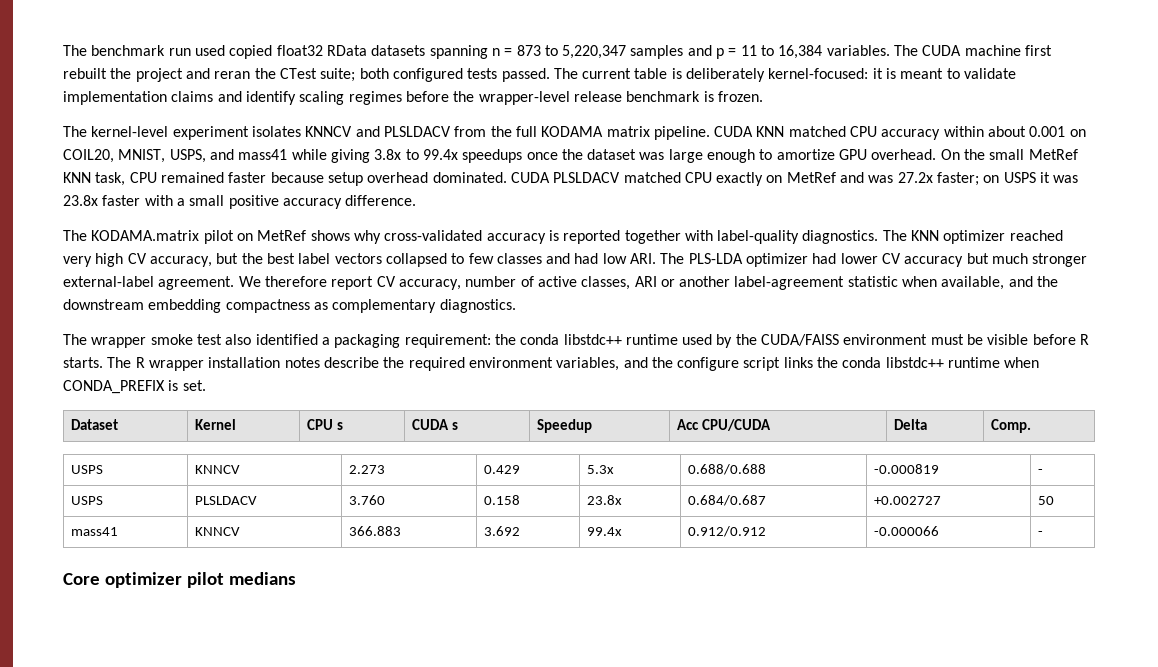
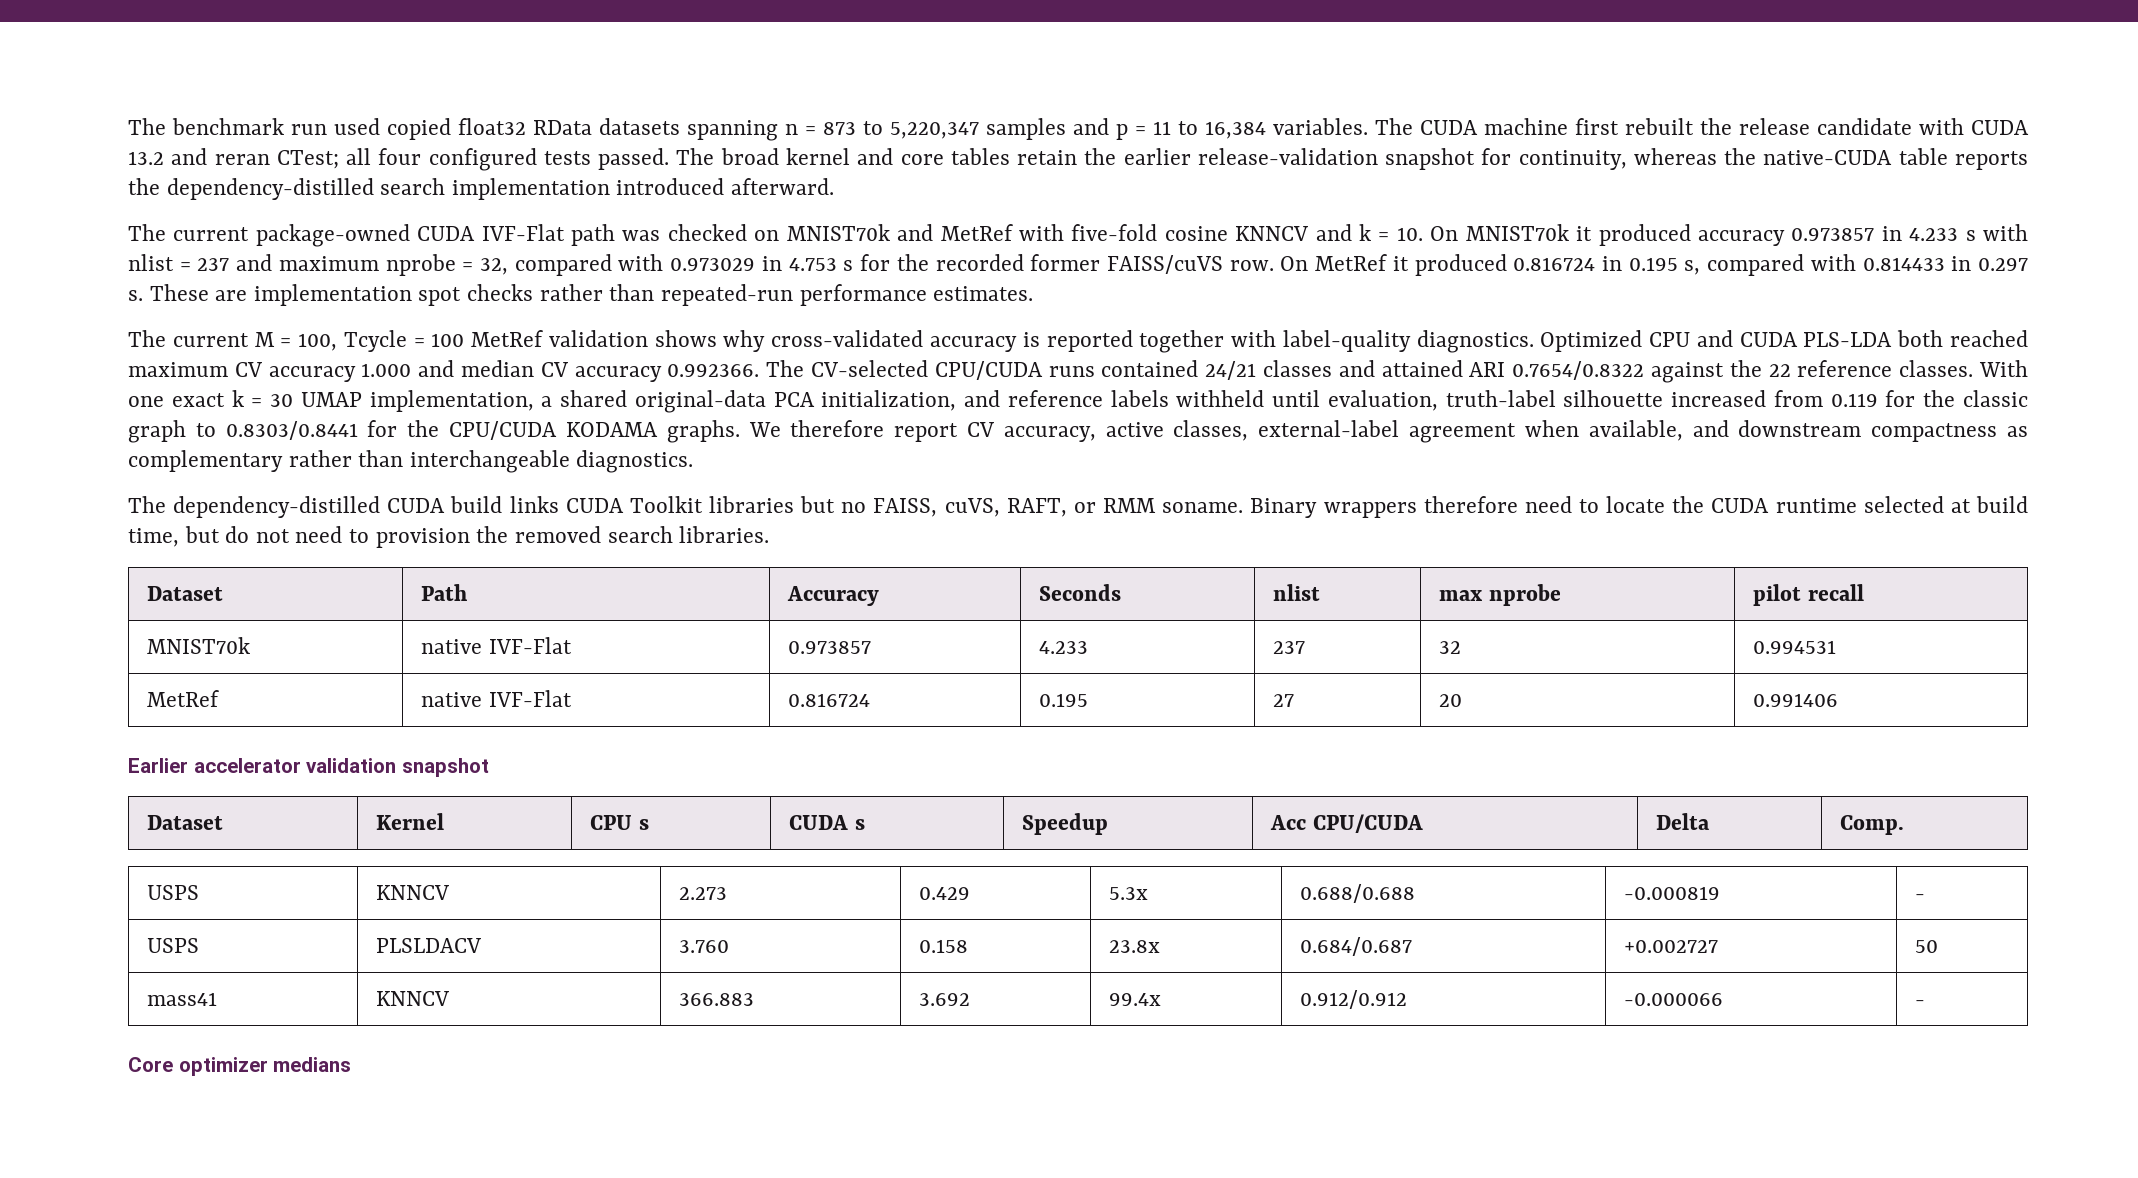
[135,68,1017,82] [63,91,763,105] [63,126,1086,140] [63,149,1078,163] [63,172,1079,186] [63,195,417,209] [63,230,307,244] project and reran the CTest suite; both configured tests passed. The current table is deliberately kernel-focused: it is meant to validate implementation claims and identify scaling regimes before the wrapper-level release benchmark is frozen. // The kernel-level experiment isolates KNNCV and PLSLDACV from the full KODAMA matrix pipeline. CUDA KNN matched CPU accuracy within about 0.001 on COIL20, MNIST, USPS, and mass41 while giving 3.8x to 99.4x speedups once the dataset was large enough to amortize GPU overhead. On the small MetRef KNN task, CPU remained faster because setup overhead dominated. CUDA PLSLDACV matched CPU exactly on MetRef and was 27.2x faster; on USPS it was 23.8x faster with a small positive accuracy difference. // The KODAMA.matrix pilot on MetRef -> [1739,118,2029,135] [128,148,2028,171] [128,178,835,200] [128,224,2029,247] [128,254,2028,276] [128,284,1034,306] [128,330,648,352] release candidate with CUDA 13.2 and reran CTest; all four configured tests passed. The broad kernel and core tables retain the earlier release-validation snapshot for continuity, whereas the native-CUDA table reports the dependency-distilled search implementation introduced afterward. // The current package-owned CUDA IVF-Flat path was checked on MNIST70k and MetRef with five-fold cosine KNNCV and k = 10. On MNIST70k it produced accuracy 0.973857 in 4.233 s with nlist = 237 and maximum nprobe = 32, compared with 0.973029 in 4.753 s for the recorded former FAISS/cuVS row. On MetRef it produced 0.816724 in 0.195 s, compared with 0.814433 in 0.297 s. These are implementation spot checks rather than repeated-run performance estimates. // The current M = 100, Tcycle = 100 MetRef validation
[882,230,1063,244] [63,253,1088,267] [63,276,235,290] The KNN optimizer reached very high CV accuracy, but the best label vectors collapsed to few classes and had low ARI. The PLS-LDA optimizer had lower CV accuracy but much stronger external-label agreement. -> [1540,330,2028,352] [128,360,2028,383] [128,390,2028,413] [128,420,740,443] Optimized CPU and CUDA PLS-LDA both reached maximum CV accuracy 1.000 and median CV accuracy 0.992366. The CV-selected CPU/CUDA runs contained 24/21 classes and attained ARI 0.7654/0.8322 against the 22 reference classes. With one exact k = 30 UMAP implementation, a shared original-data PCA initialization, and reference labels withheld until evaluation, truth-label silhouette increased from 0.119 for the classic graph to 0.8303/0.8441 for the CPU/CUDA KODAMA graphs.
[465,276,1059,290] [63,299,516,313] [63,334,1090,348] [63,357,1040,371] [63,380,206,394] number of active classes, ARI or another label-agreement statistic when available, and the downstream embedding compactness as complementary diagnostics. // The wrapper smoke test also identified a packaging requirement: the conda libstdc++ runtime used by the CUDA/FAISS environment must be visible before R starts. The R wrapper installation notes describe the required environment variables, and the configure script links the conda libstdc++ runtime when CONDA_PREFIX is set. -> [1105,420,2028,443] [128,450,694,473] [128,496,2028,518] [128,526,770,548] [147,586,224,601] [421,584,468,601] [787,586,880,606] [1039,584,1122,601] [1273,584,1321,601] [1439,584,1561,606] [1753,584,1864,606] [147,637,251,654] [421,637,572,654] [788,641,872,654] [1039,641,1089,654] [1273,641,1306,654] [1439,641,1462,654] [1753,640,1837,654] [147,690,220,707] [421,690,572,707] [788,693,871,707] [1039,693,1089,707] [1273,694,1295,707] [1439,694,1463,707] [1753,693,1839,707] [128,758,489,777] active classes, external-label agreement when available, and downstream compactness as complementary rather than interchangeable diagnostics. // The dependency-distilled CUDA build links CUDA Toolkit libraries but no FAISS, cuVS, RAFT, or RMM soname. Binary wrappers therefore need to locate the CUDA runtime selected at build time, but do not need to provision the removed search libraries. // Dataset | Path | Accuracy | Seconds | nlist | max nprobe | pilot recall // MNIST70k | native IVF-Flat | 0.973857 | 4.233 | 237 | 32 | 0.994531 // MetRef | native IVF-Flat | 0.816724 | 0.195 | 27 | 20 | 0.991406 // Earlier accelerator validation snapshot
[186,572,224,588] pilot -> (268, 1066) none

